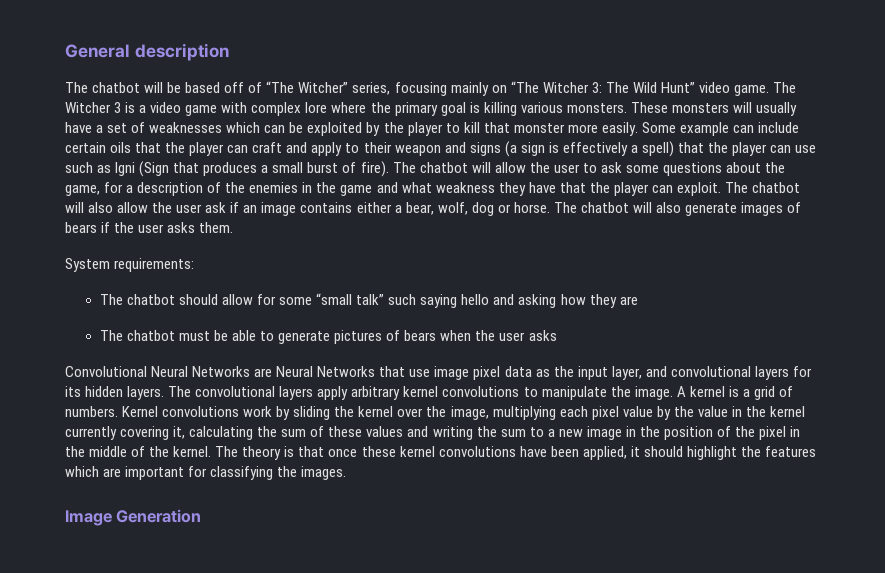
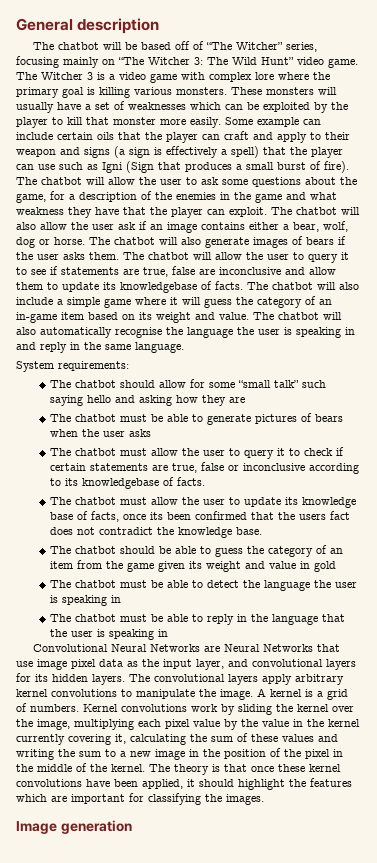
(234, 227) none -> [123,252,349,263] [16,266,336,277] [16,281,359,293] [16,296,332,308] [16,312,342,323] [16,327,355,338] [16,342,184,353] The chatbot will allow the user to query it to see if statements are true, false are inconclusive and allow them to update its knowledgebase of facts. The chatbot will also include a simple game where it will guess the category of an in-game item based on its weight and value. The chatbot will also automatically recognise the language the user is speaking in and reply in the same language.
(557, 335) none -> [50,447,345,459] [50,462,360,474] [50,477,206,489] [50,497,357,508] [50,511,351,522] [50,527,263,538] [50,545,344,557] [50,560,337,572] [50,580,358,591] [50,595,122,606] [50,614,346,625] [50,629,169,640] // The chatbot must allow the user to query it to check if certain statements are true, false or inconclusive according to its knowledgebase of facts. // The chatbot must allow the user to update its knowledge base of facts, once its been confirmed that the users fact does not contradict the knowledge base. // The chatbot should be able to guess the category of an item from the game given its weight and value in gold // The chatbot must be able to detect the language the user is speaking in // The chatbot must be able to reply in the language that the user is speaking in
[116,509,202,523] Generation -> [60,820,132,834] generation

